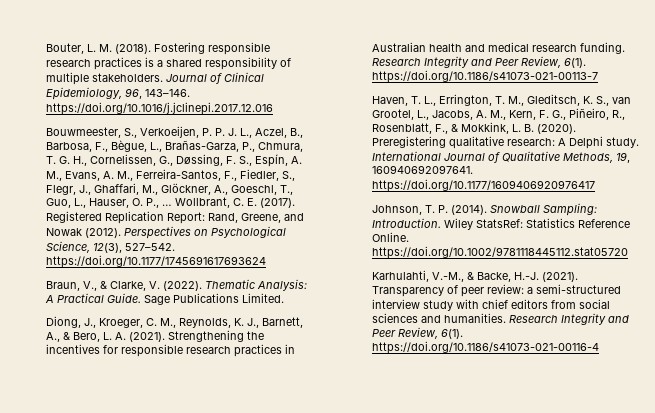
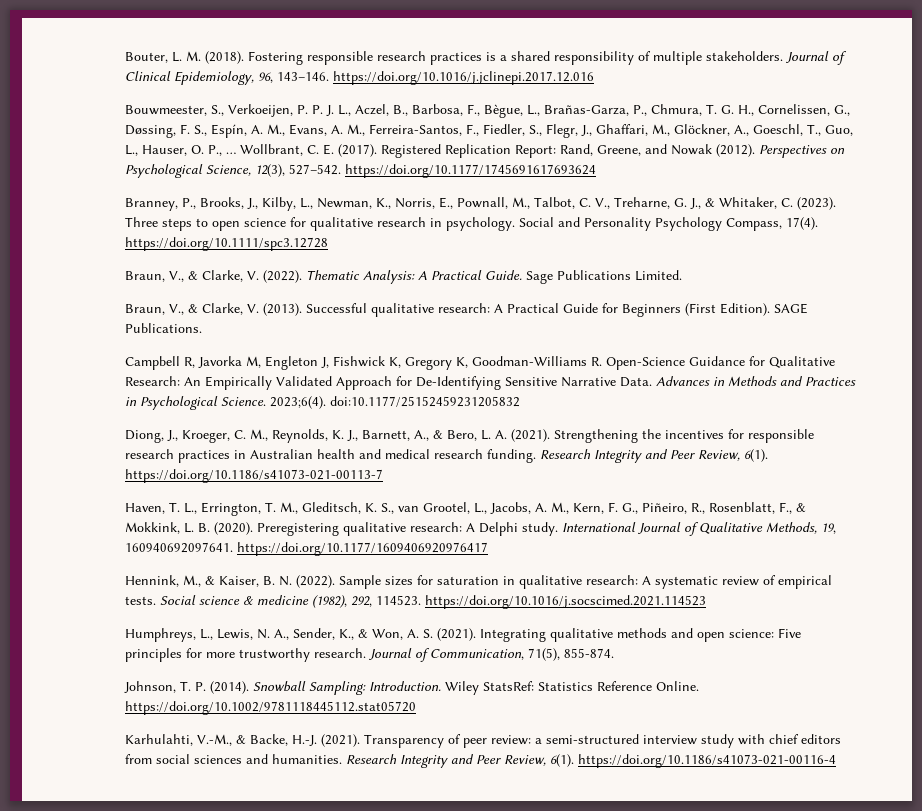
(266, 261) none -> [125,197,837,211] [125,217,819,231] [125,237,329,251] // Branney, P., Brooks, J., Kilby, L., Newman, K., Norris, E., Pownall, M., Talbot, C. V., Treharne, G. J., & Whitaker, C. (2023). Three steps to open science for qualitative research in psychology. Social and Personality Psychology Compass, 17(4). https://doi.org/10.1111/spc3.12728
(284, 298) none -> [125,303,809,317] [125,323,203,333] [125,356,836,370] [125,376,857,390] [125,396,521,410] // Braun, V., & Clarke, V. (2013). Successful qualitative research: A Practical Guide for Beginners (First Edition). SAGE Publications. // Campbell R, Javorka M, Engleton J, Fishwick K, Gregory K, Goodman-Williams R. Open-Science Guidance for Qualitative Research: An Empirically Validated Approach for De-Identifying Sensitive Narrative Data. Advances in Methods and Practices in Psychological Science. 2023;6(4). doi:10.1177/25152459231205832
(595, 185) none -> [125,575,833,589] [125,595,707,609] [125,628,802,642] [125,648,615,662] // Hennink, M., & Kaiser, B. N. (2022). Sample sizes for saturation in qualitative research: A systematic review of empirical tests. Social science & medicine (1982), 292, 114523. https://doi.org/10.1016/j.socscimed.2021.114523 // Humphreys, L., Lewis, N. A., Sender, K., & Won, A. S. (2021). Integrating qualitative methods and open science: Five principles for more trustworthy research. Journal of Communication, 71(5), 855-874.

